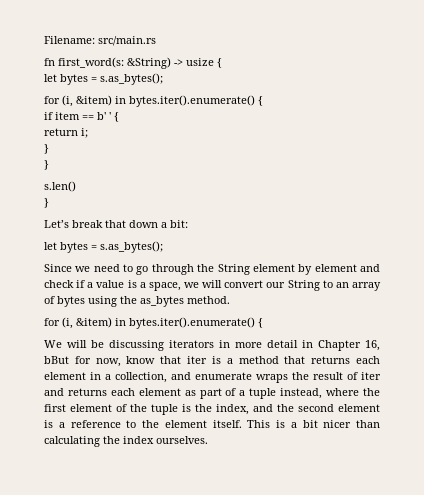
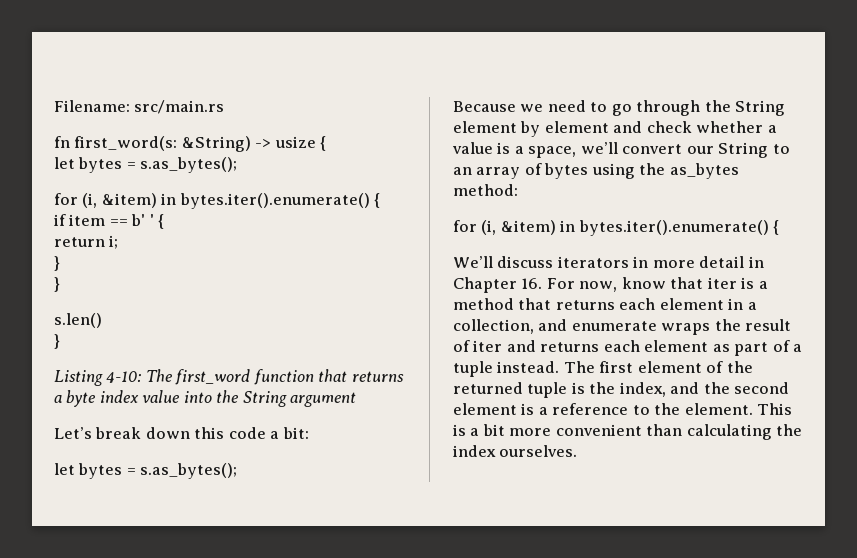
(49, 203) none -> [54,369,404,386] [54,390,357,407] // Listing 4-10: The first_word function that returns a byte index value into the String argument
[105,220,158,228] that down -> [145,427,266,439] down this code
[44,264,72,272] Since -> [453,101,516,112] Because
[76,280,86,288] if -> [696,121,764,133] whether
[184,280,223,288] we will -> [580,142,618,154] we’ll
[187,296,230,304] [44,317,263,329] [44,340,164,351] method. // for (i, &item) in bytes.iter().enumerate() { // We will be discussing -> [453,184,518,196] [453,220,780,236] [453,256,554,268] method: // for (i, &item) in bytes.iter().enumerate() { // We’ll discuss
[365,340,380,351] [44,356,91,364] 16, bBut for -> [521,278,575,289] 16. For
[280,388,380,399] instead, where the -> [497,361,595,373] instead. The
(147, 408) none -> [453,382,523,394] returned
[164,420,242,428] element itself. -> [684,403,753,415] element.
[323,420,352,428] nicer -> [509,424,642,436] more convenient

